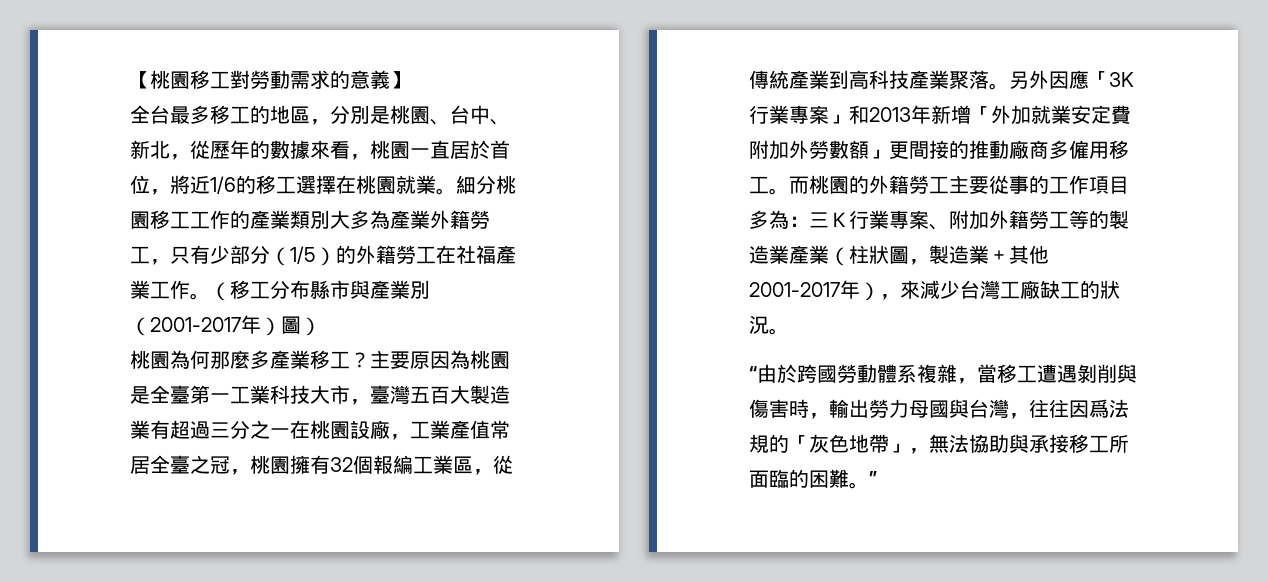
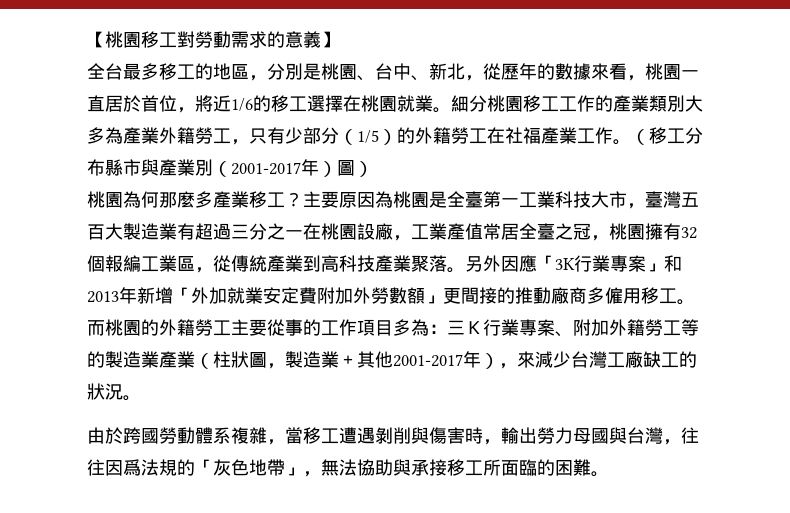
[749,366,757,381] “ -> (141, 398) none
[869,471,877,486] ” -> (609, 474) none

